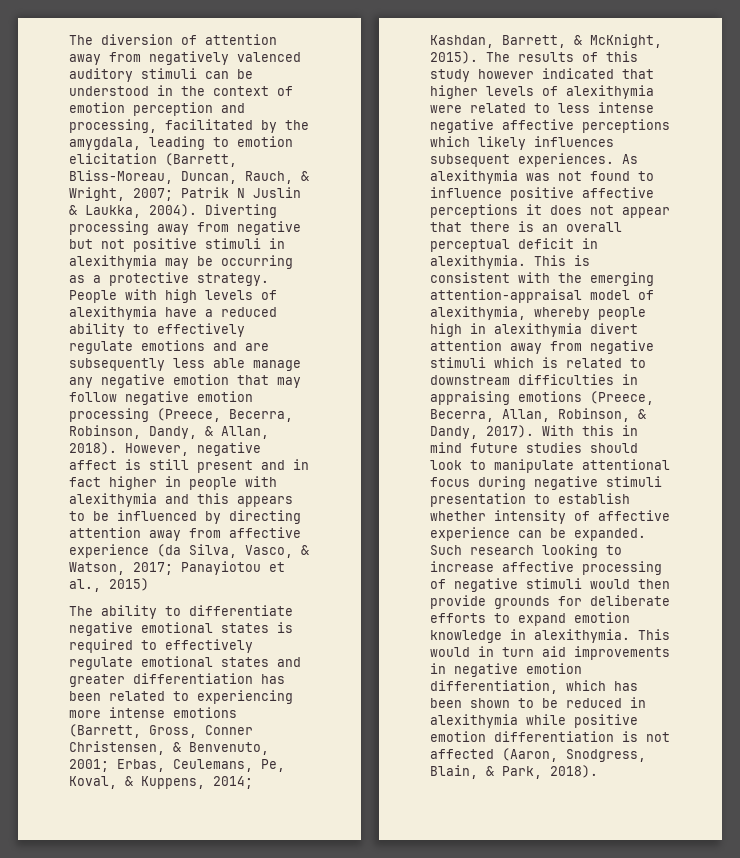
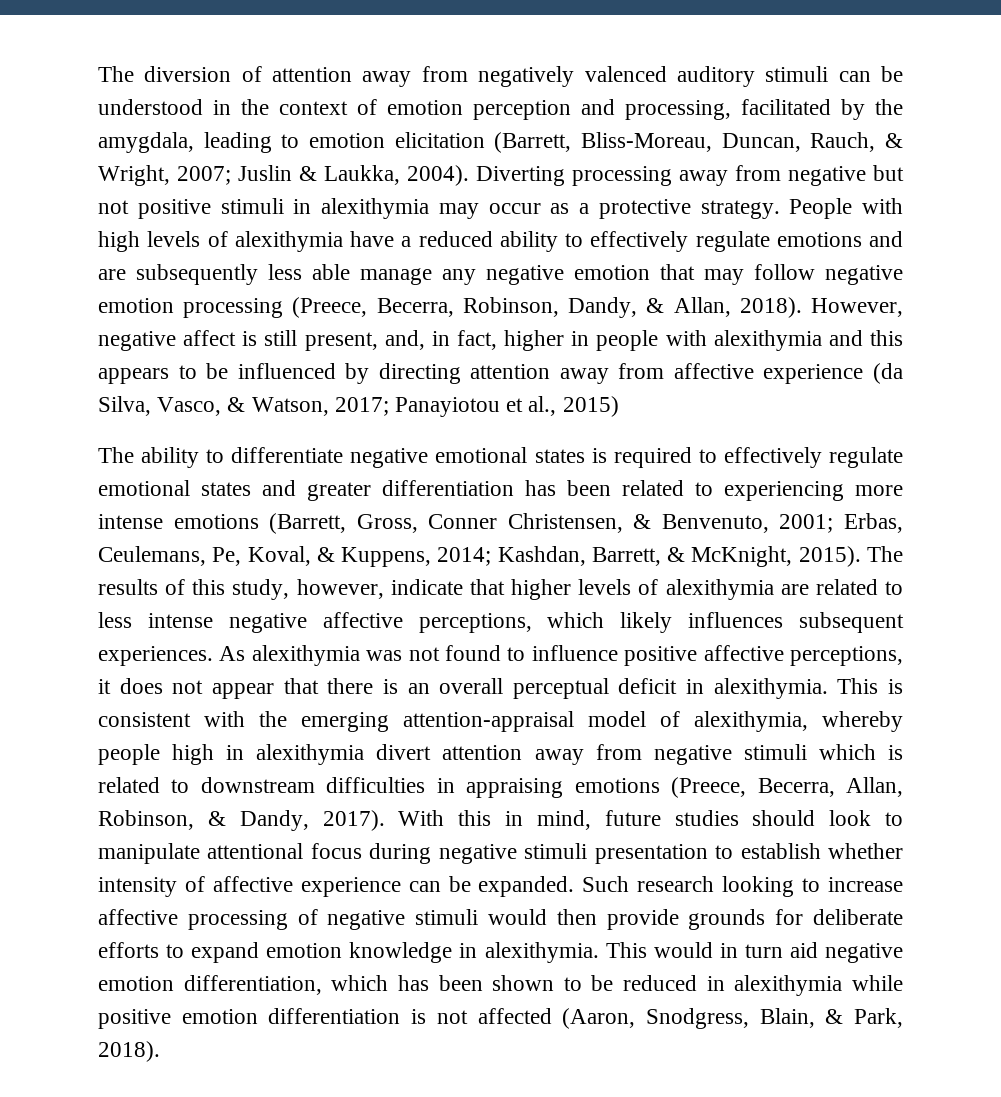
[181,187,245,198] Patrik N -> (231, 175) none
[197,255,293,269] be occurring -> [488,203,541,214] occur
[197,459,309,473] [69,477,101,487] present and in fact -> [304,330,498,351] present, and, in fact,
[430,68,614,82] study however indicated -> [232,579,463,600] study, however, indicate
[430,105,462,113] were -> [780,584,809,595] are
[582,119,670,133] perceptions -> [418,613,532,633] perceptions,
[430,204,518,218] perceptions -> [789,646,903,666] perceptions,
[430,442,462,453] mind -> [536,810,591,830] mind,
[574,646,670,660] [430,663,446,674] improvements in -> (818, 950) none

